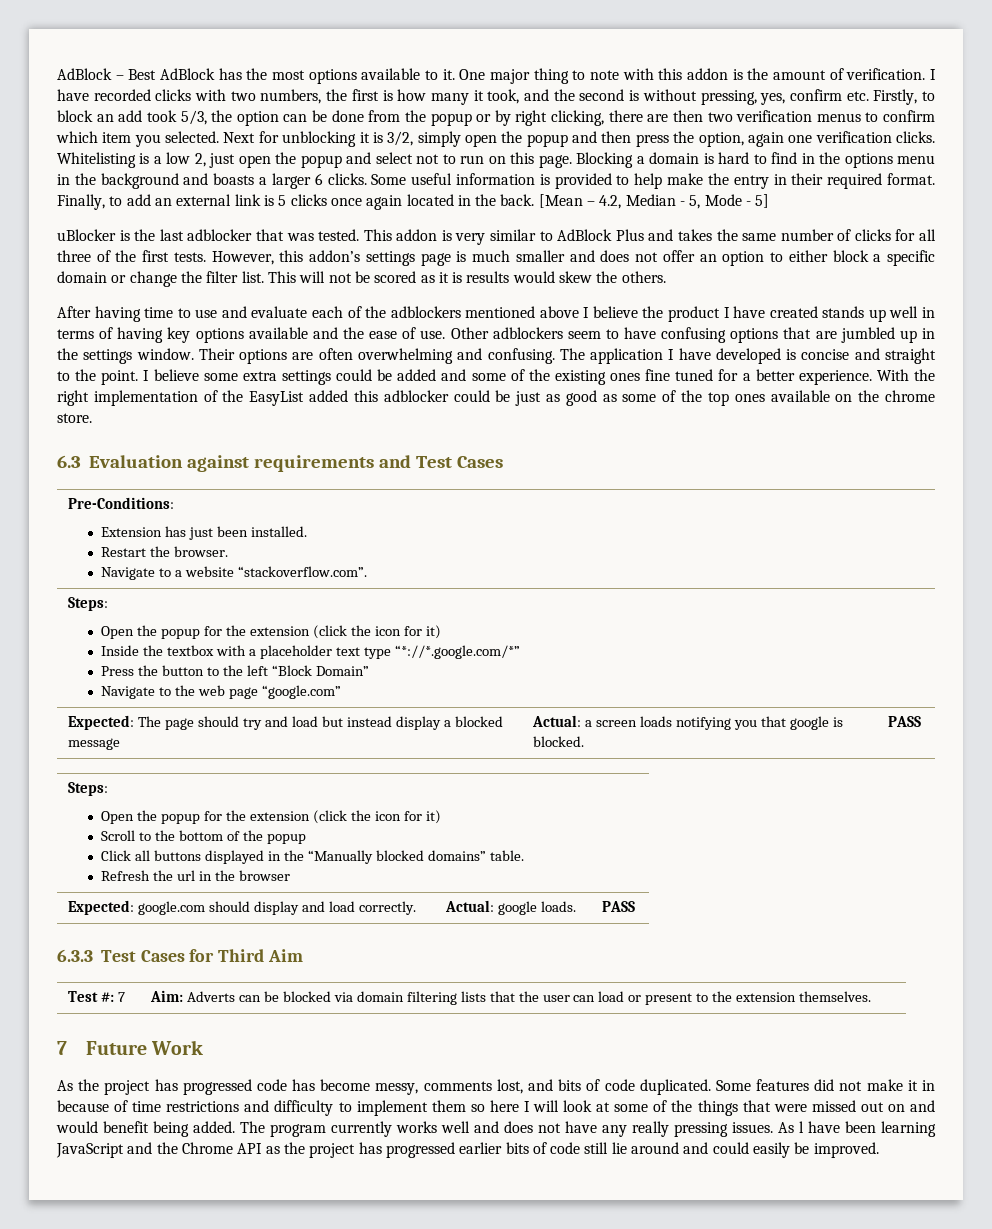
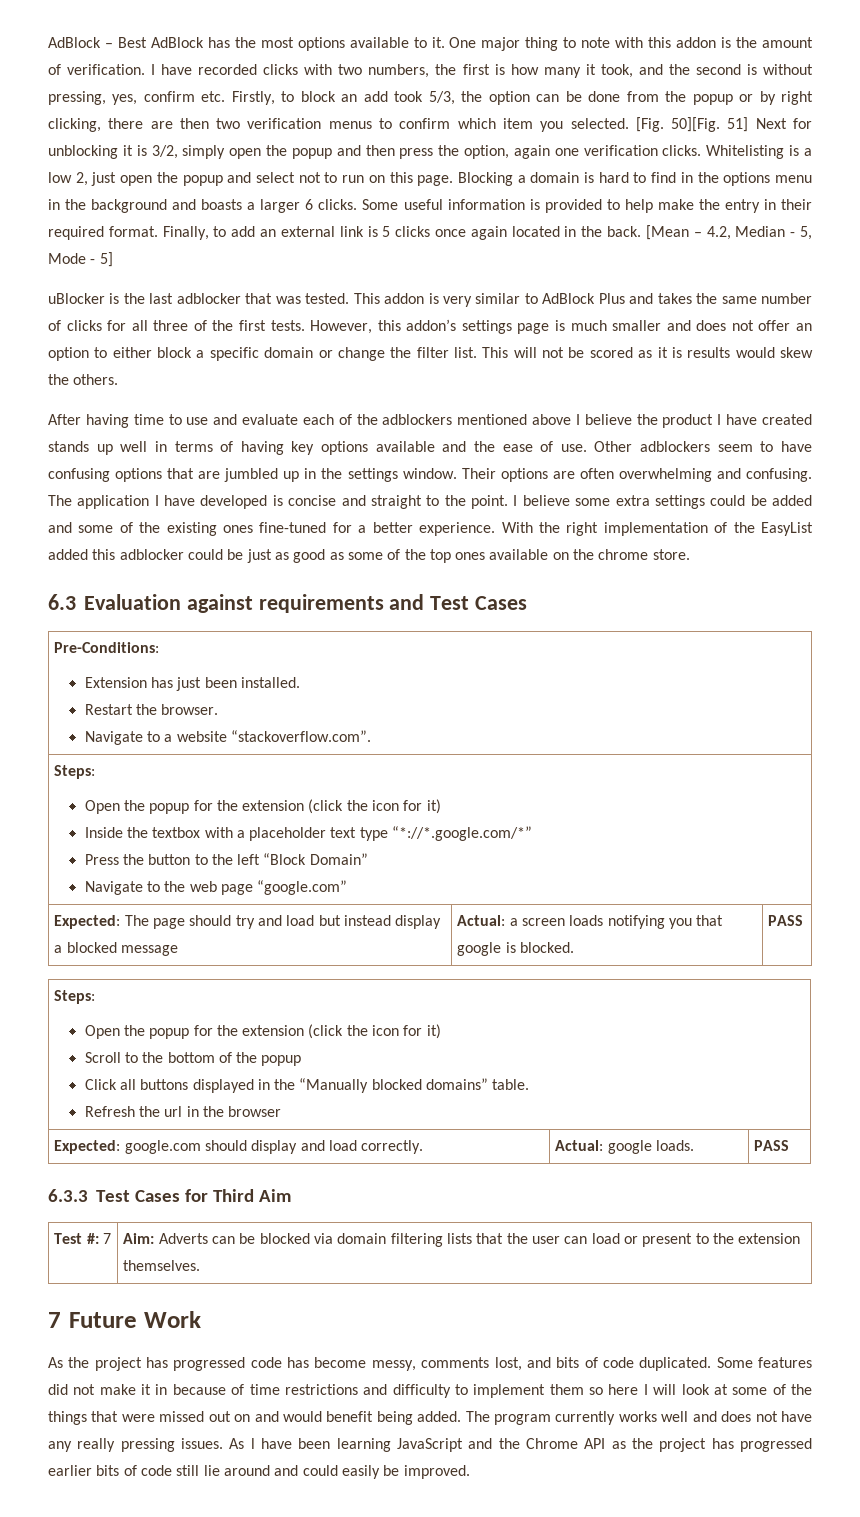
(220, 137) none -> [635,117,749,132] [Fig. 50][Fig. 51]
[645,369,714,381] fine tuned -> [259,522,327,533] fine-tuned

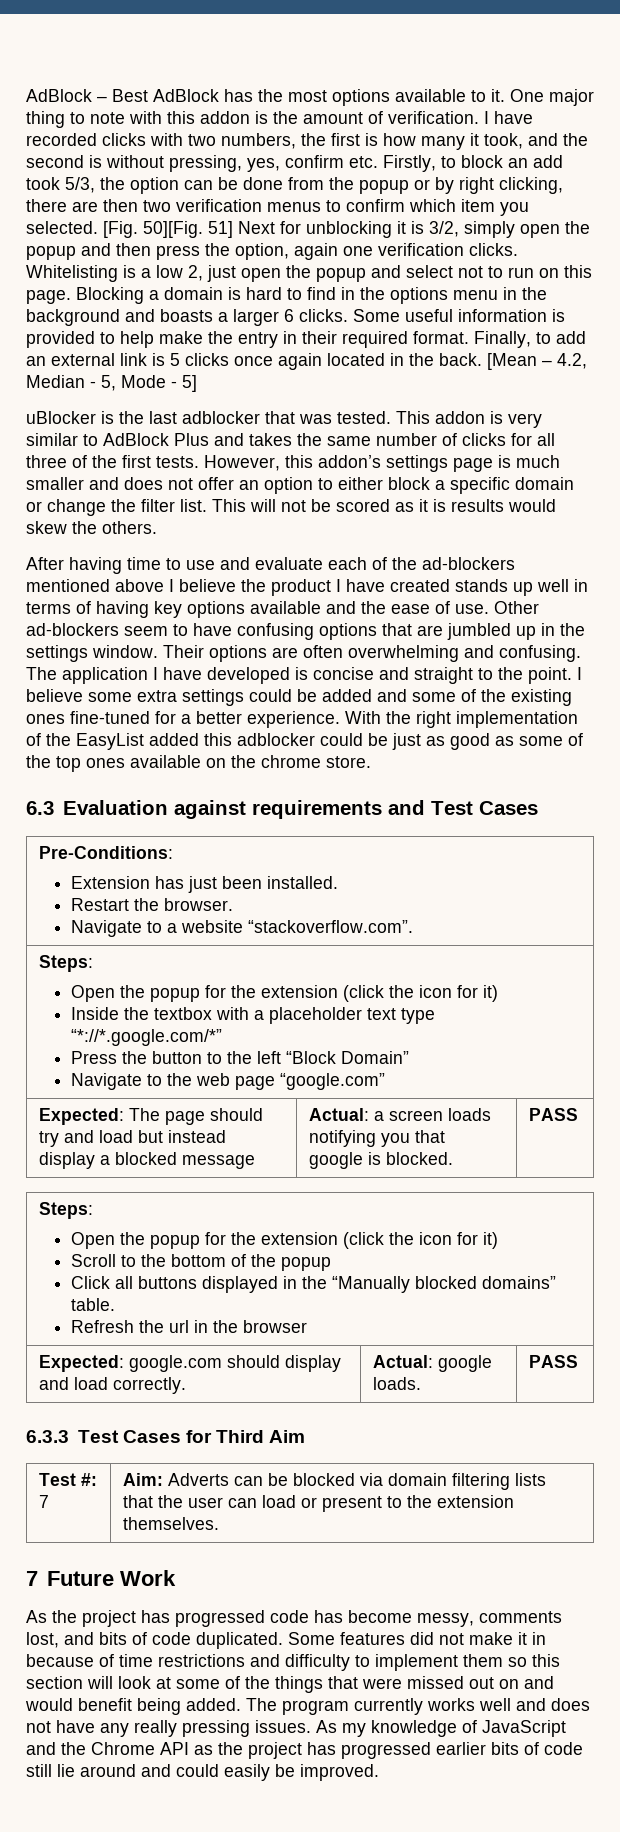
[382,414,453,425] adblockers -> [422,557,515,570] ad-blockers
[640,441,711,452] adblockers -> [26,623,119,636] ad-blockers
[608,1384,648,1395] here I -> [532,1654,560,1667] [26,1676,83,1689] this section
[250,1438,391,1452] l have been learning -> [342,1720,477,1737] my knowledge of

